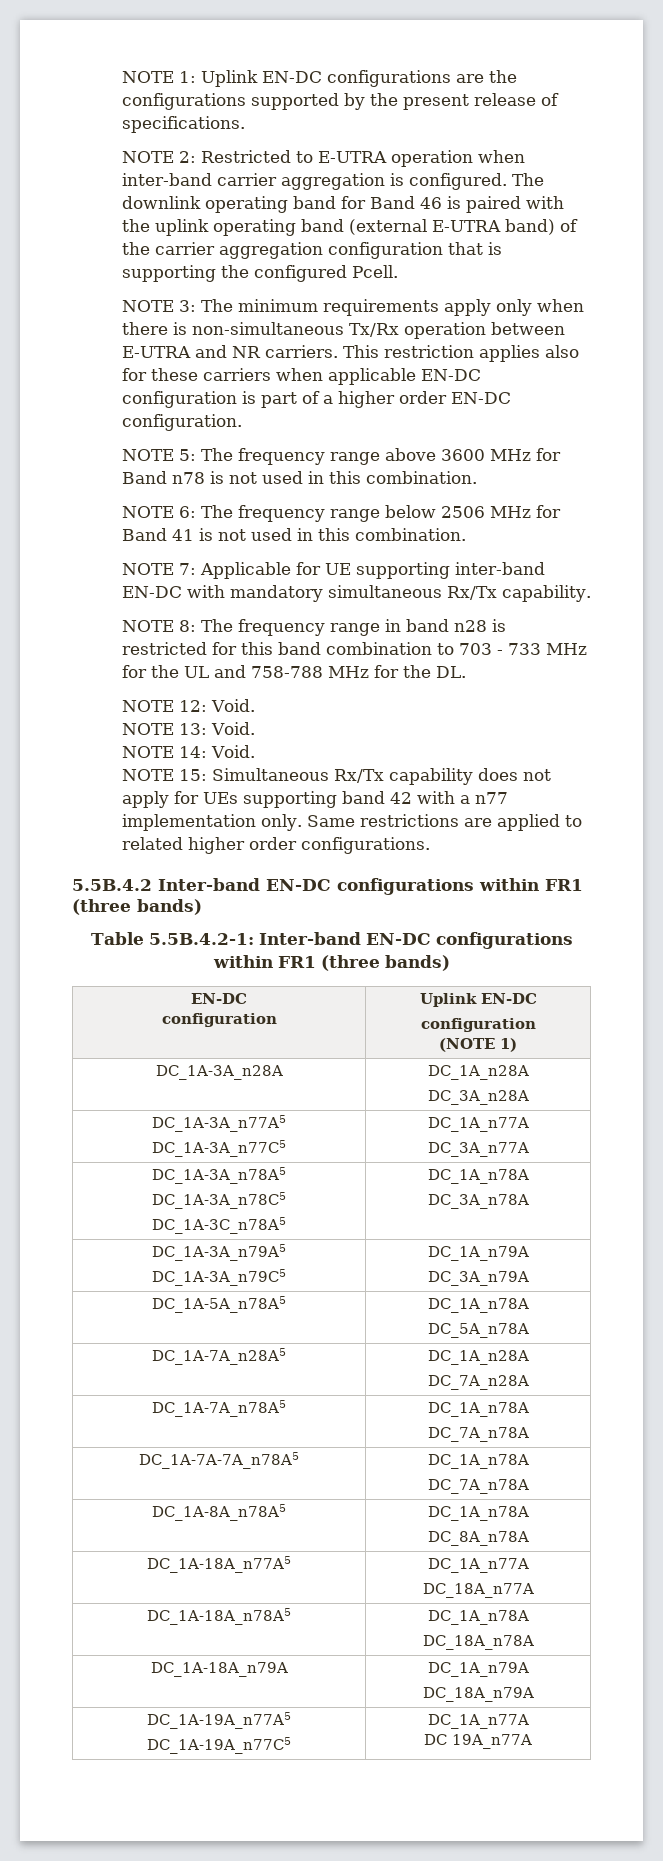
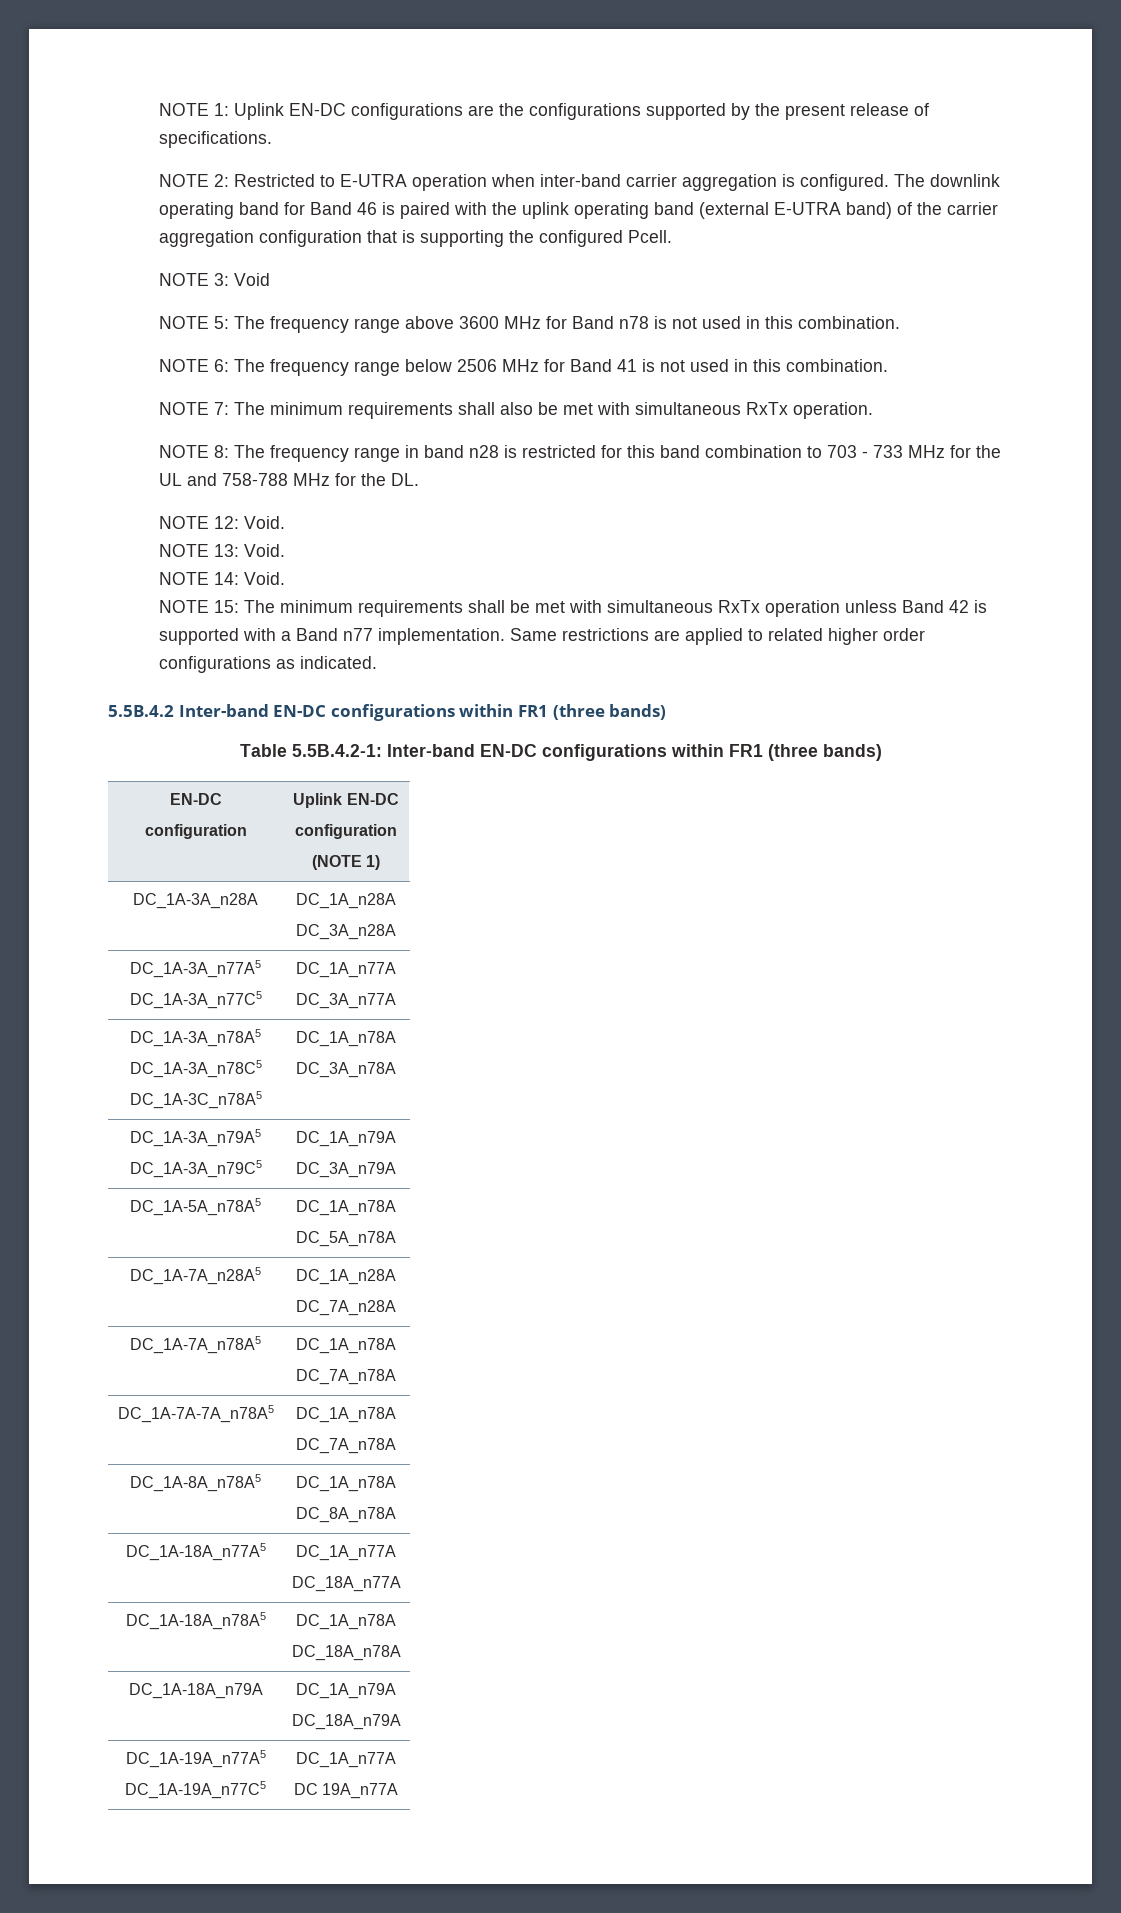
[200,299,584,316] [121,322,565,339] [121,345,579,362] [121,368,481,385] [121,391,511,408] [121,414,242,431] The minimum requirements apply only when there is non-simultaneous Tx/Rx operation between E-UTRA and NR carriers. This restriction applies also for these carriers when applicable EN-DC configuration is part of a higher order EN-DC configuration. -> [234,273,271,286] Void
[199,562,545,579] [121,585,591,602] Applicable for UE supporting inter-band EN-DC with mandatory simultaneous Rx/Tx capability. -> [234,402,874,419] The minimum requirements shall also be met with simultaneous RxTx operation.
[211,768,551,785] [121,791,508,808] [121,814,302,831] Simultaneous Rx/Tx capability does not apply for UEs supporting band 42 with a n77 implementation only. -> [244,600,988,617] [159,628,506,645] The minimum requirements shall be met with simultaneous RxTx operation unless Band 42 is supported with a Band n77 implementation.
[300,837,430,854] configurations. -> [159,656,378,673] configurations as indicated.

